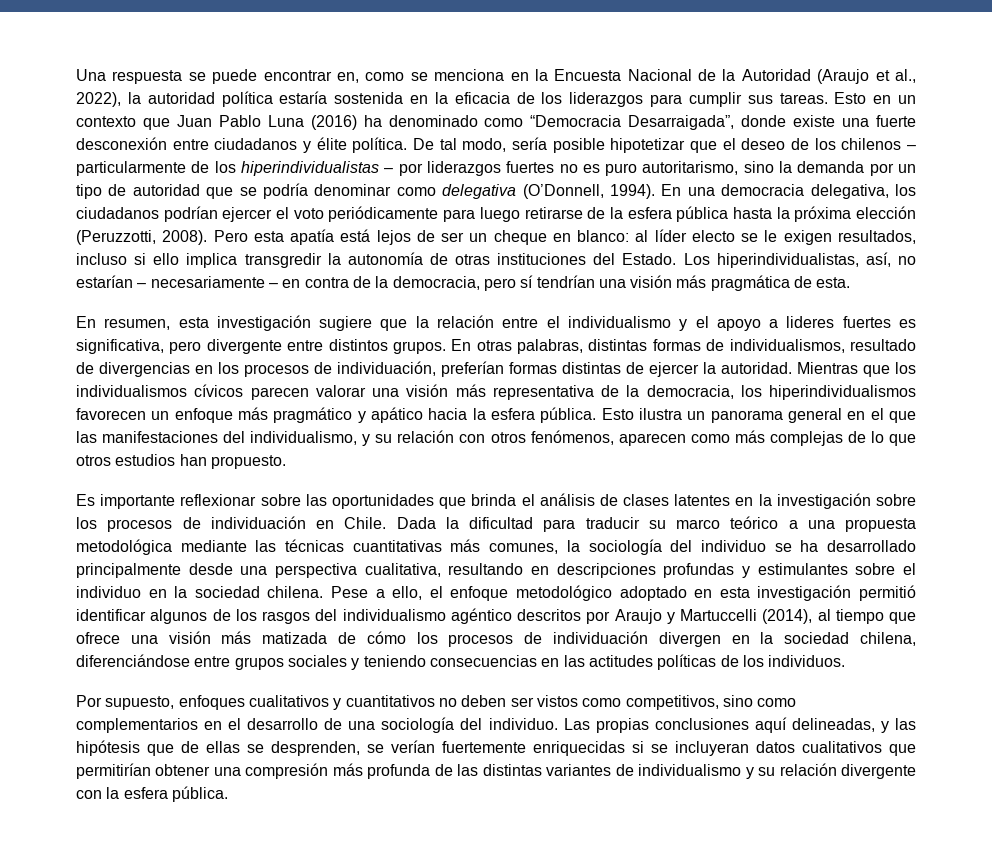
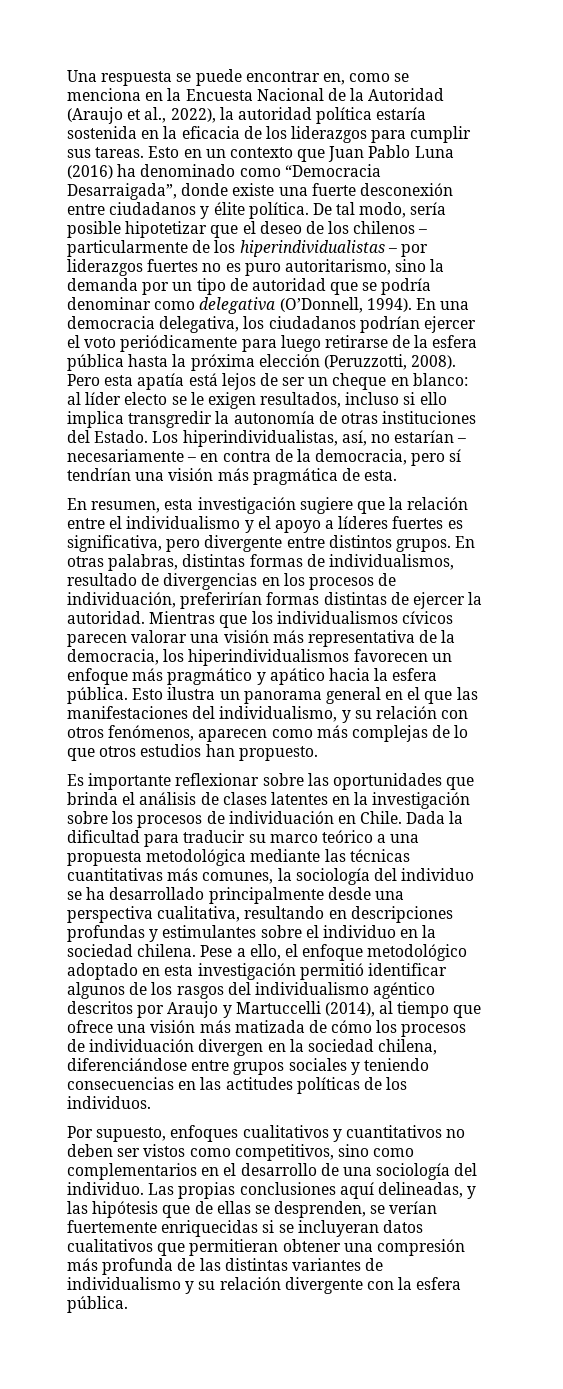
[786,316,835,328] lideres -> [338,516,389,529] líderes
[441,361,504,377] preferían -> [180,592,263,609] preferirían
[76,763,151,779] permitirían -> [189,1239,279,1256] permitieran

